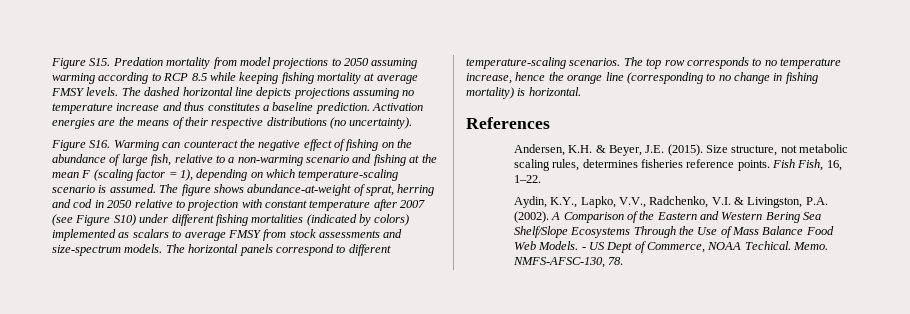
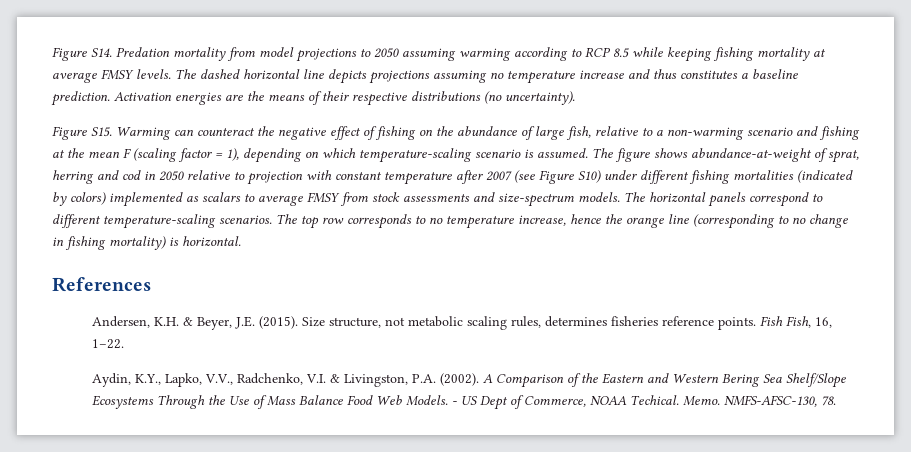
[51,58,111,69] Figure S15. -> [52,47,112,61] Figure S14.
[89,140,111,148] S16. -> [91,127,112,137] S15.

